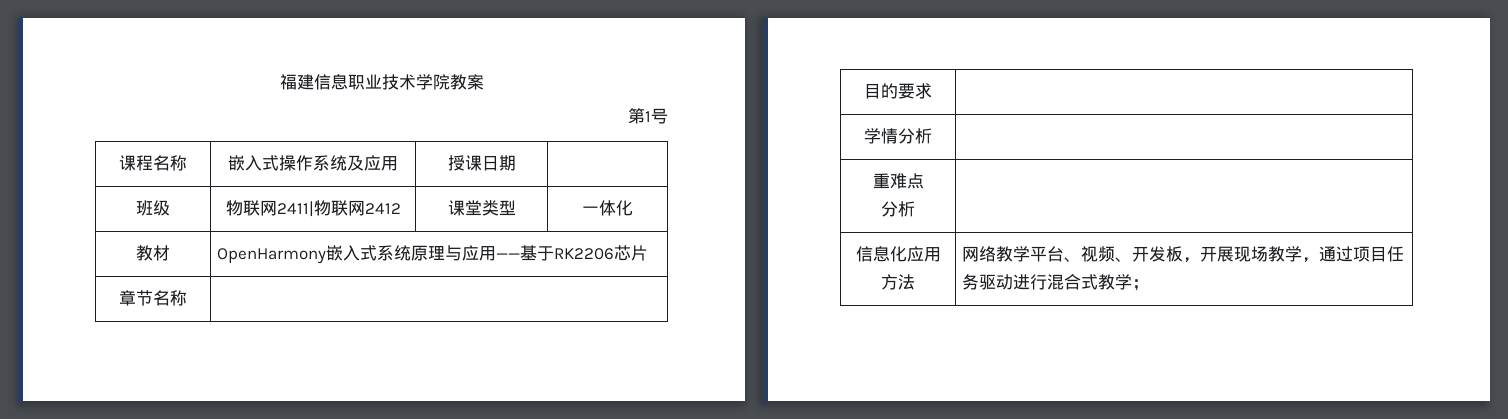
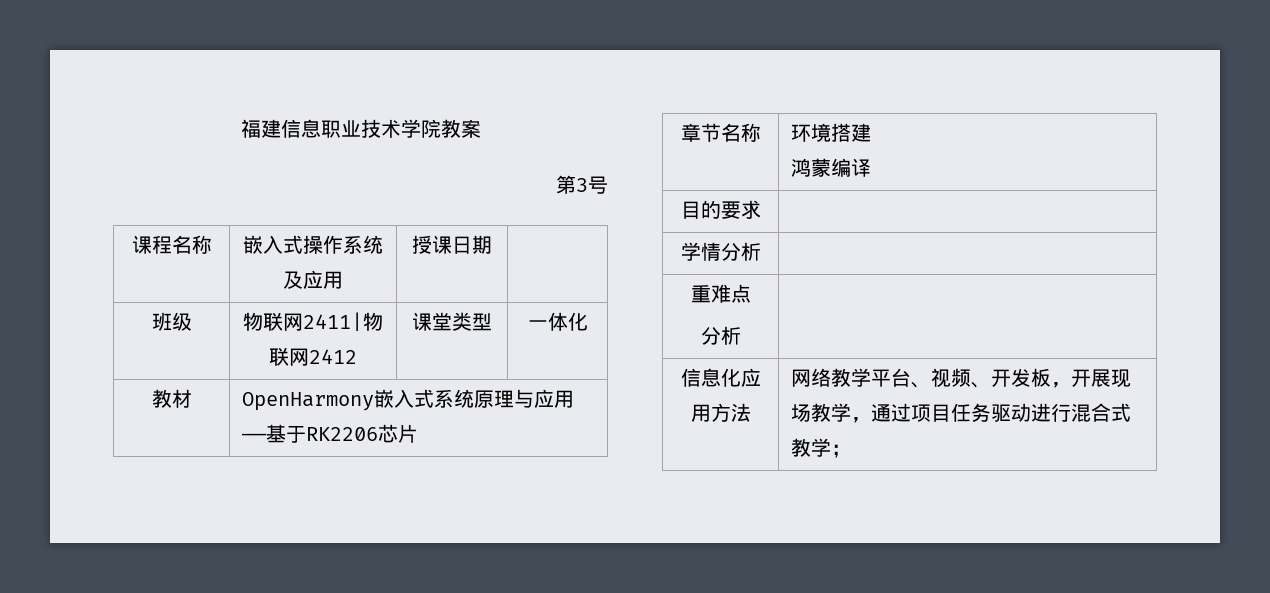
[645,111,651,122] 1 -> [576,178,588,192] 3
(187, 298) none -> [791,123,872,142] [791,158,872,177] 环境搭建 // 鸿蒙编译

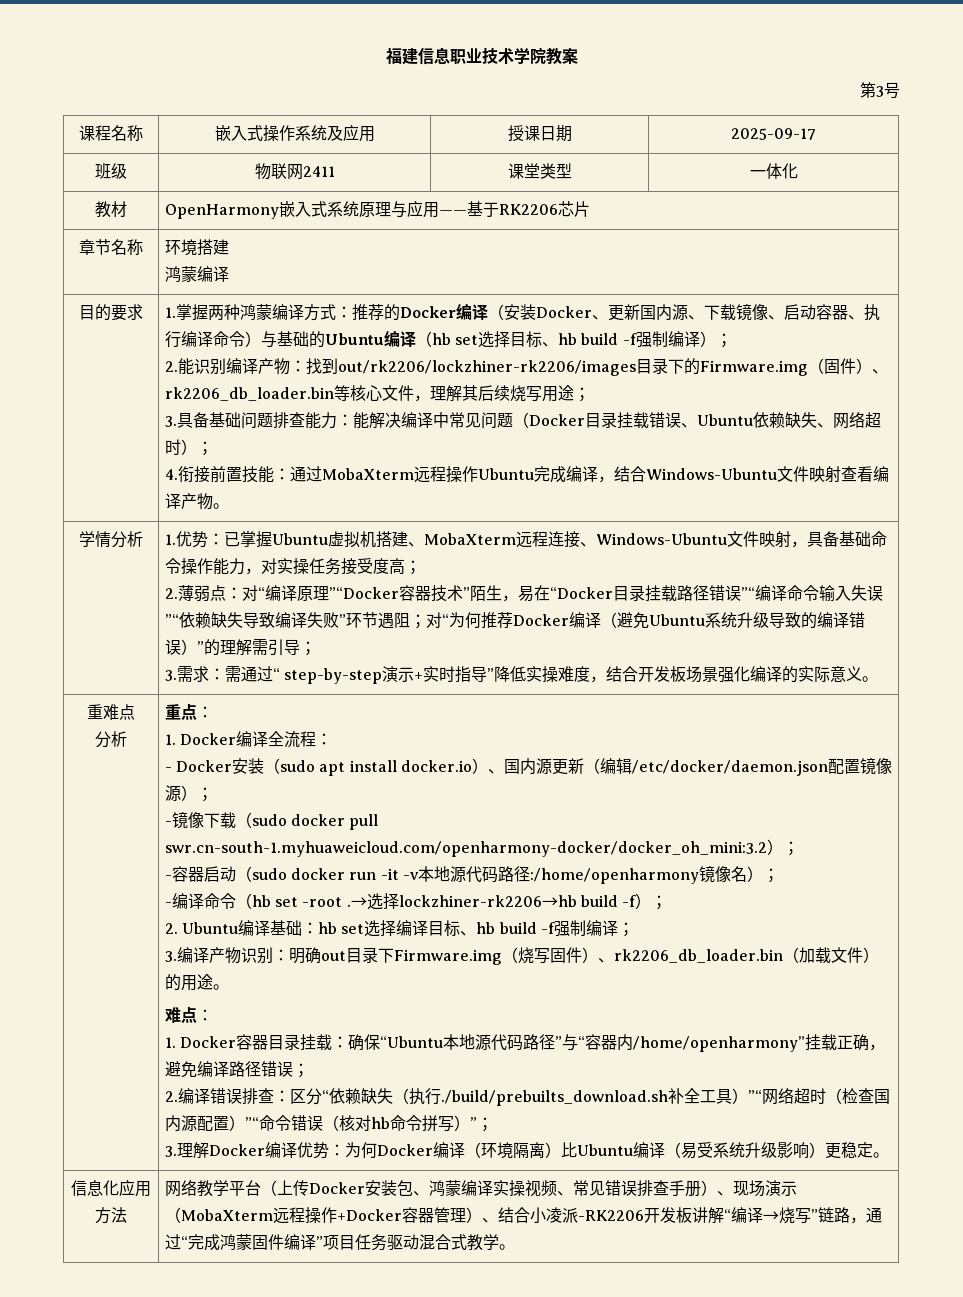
(492, 244) none -> [731,128,816,140] 2025-09-17
[303,312,383,331] [269,347,357,366] 2411|物联网2412 -> [302,166,335,177] 2411
[680,242,761,261] [690,284,751,303] [700,326,741,345] // 学情分析 | // 重难点 // 分析 | -> [164,303,880,321] [164,330,732,348] [164,358,888,376] [164,385,590,402] [164,411,881,429] [164,439,213,456] [164,466,889,483] [164,493,229,510] [79,531,143,548] [164,531,887,548] [164,558,421,575] [164,585,883,602] [164,612,865,629] [164,639,316,656] [164,666,879,684] [87,704,135,720] [95,731,127,748] [164,703,213,720] [164,731,333,748] [164,757,892,776] [164,785,213,802] [164,811,379,830] [164,839,799,857] [164,865,779,884] [164,893,668,910] [164,920,634,937] [164,947,879,965] [164,974,229,991] [164,1006,213,1023] [164,1034,886,1052] [164,1061,309,1078] [164,1087,890,1106] [164,1115,493,1132] [164,1142,889,1159] 1.掌握两种鸿蒙编译方式：推荐的Docker编译（安装Docker、更新国内源、下载镜像、启动容器、执行编译命令）与基础的Ubuntu编译（hb set选择目标、hb build -f强制编译）； // 2.能识别编译产物：找到out/rk2206/lockzhiner-rk2206/images目录下的Firmware.img（固件）、rk2206_db_loader.bin等核心文件，理解其后续烧写用途； // 3.具备基础问题排查能力：能解决编译中常见问题（Docker目录挂载错误、Ubuntu依赖缺失、网络超时）； // 4.衔接前置技能：通过MobaXterm远程操作Ubuntu完成编译，结合Windows-Ubuntu文件映射查看编译产物。 // 学情分析 | 1.优势：已掌握Ubuntu虚拟机搭建、MobaXterm远程连接、Windows-Ubuntu文件映射，具备基础命令操作能力，对实操任务接受度高； // 2.薄弱点：对“编译原理”“Docker容器技术”陌生，易在“Docker目录挂载路径错误”“编译命令输入失误”“依赖缺失导致编译失败”环节遇阻；对“为何推荐Docker编译（避免Ubuntu系统升级导致的编译错误）”的理解需引导； // 3.需求：需通过“ step-by-step演示+实时指导”降低实操难度，结合开发板场景强化编译的实际意义。 // 重难点 // 分析 | 重点： // 1. Docker编译全流程： // - Docker安装（sudo apt install docker.io）、国内源更新（编辑/etc/docker/daemon.json配置镜像源）； // -镜像下载（sudo docker pull swr.cn-south-1.myhuaweicloud.com/openharmony-docker/docker_oh_mini:3.2）； // -容器启动（sudo docker run -it -v本地源代码路径:/home/openharmony镜像名）； // -编译命令（hb set -root .→选择lockzhiner-rk2206→hb build -f）； // 2. Ubuntu编译基础：hb set选择编译目标、hb build -f强制编译； // 3.编译产物识别：明确out目录下Firmware.img（烧写固件）、rk2206_db_loader.bin（加载文件）的用途。 // 难点： // 1. Docker容器目录挂载：确保“Ubuntu本地源代码路径”与“容器内/home/openharmony”挂载正确，避免编译路径错误； // 2.编译错误排查：区分“依赖缺失（执行./build/prebuilts_download.sh补全工具）”“网络超时（检查国内源配置）”“命令错误（核对hb命令拼写）”； // 3.理解Docker编译优势：为何Docker编译（环境隔离）比Ubuntu编译（易受系统升级影响）更稳定。
[911,368,1132,388] [791,403,912,423] 、视频、开发板，开展现场教学，通过 -> [260,1180,797,1197] [164,1207,882,1224] [164,1234,323,1251] （上传Docker安装包、鸿蒙编译实操视频、常见错误排查手册）、现场演示（MobaXterm远程操作+Docker容器管理）、结合小凌派-RK2206开发板讲解“编译→烧写”链路，通过“完成鸿蒙固件编译”
[1031,403,1072,422] 进行 -> (419, 1242) none
[831,444,852,458] ； -> [498,1244,515,1250] 。

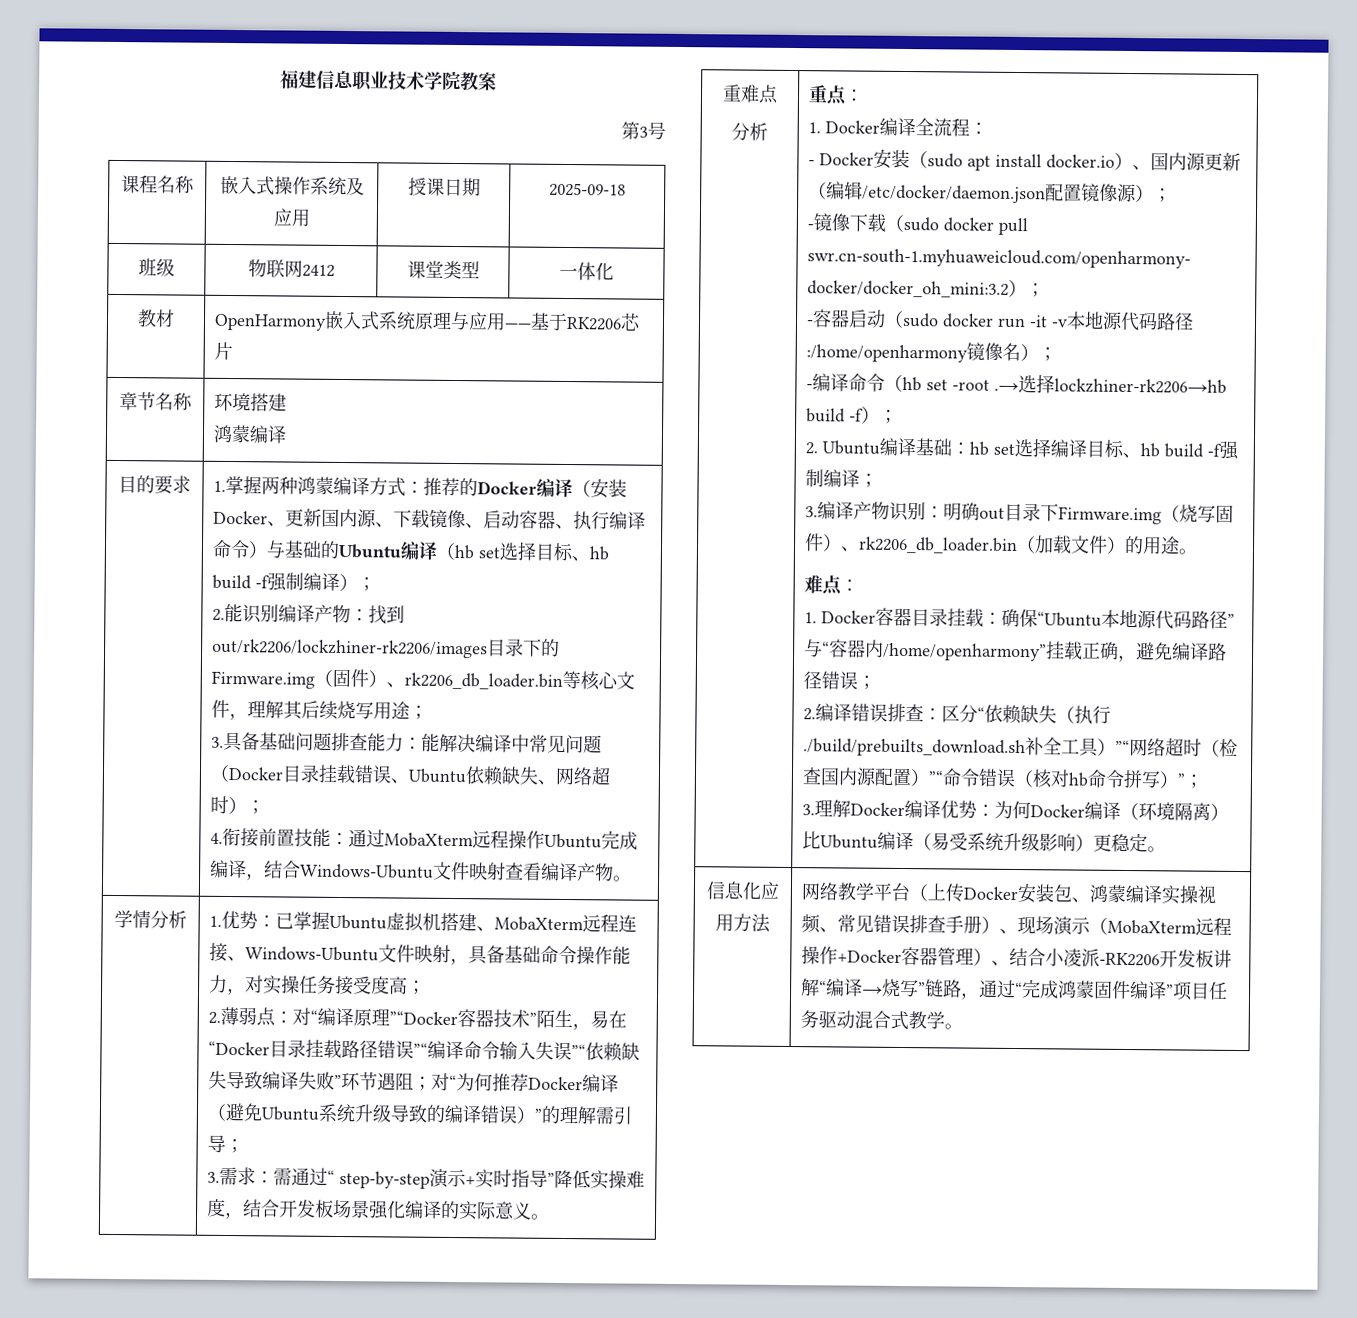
[731,128,816,140] 2025-09-17 -> [549,182,626,197] 2025-09-18
[302,166,335,177] 2411 -> [301,264,335,277] 2412

